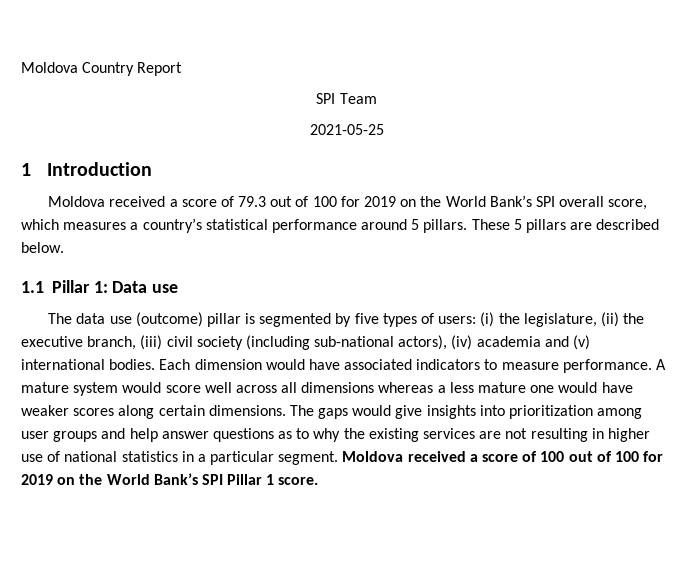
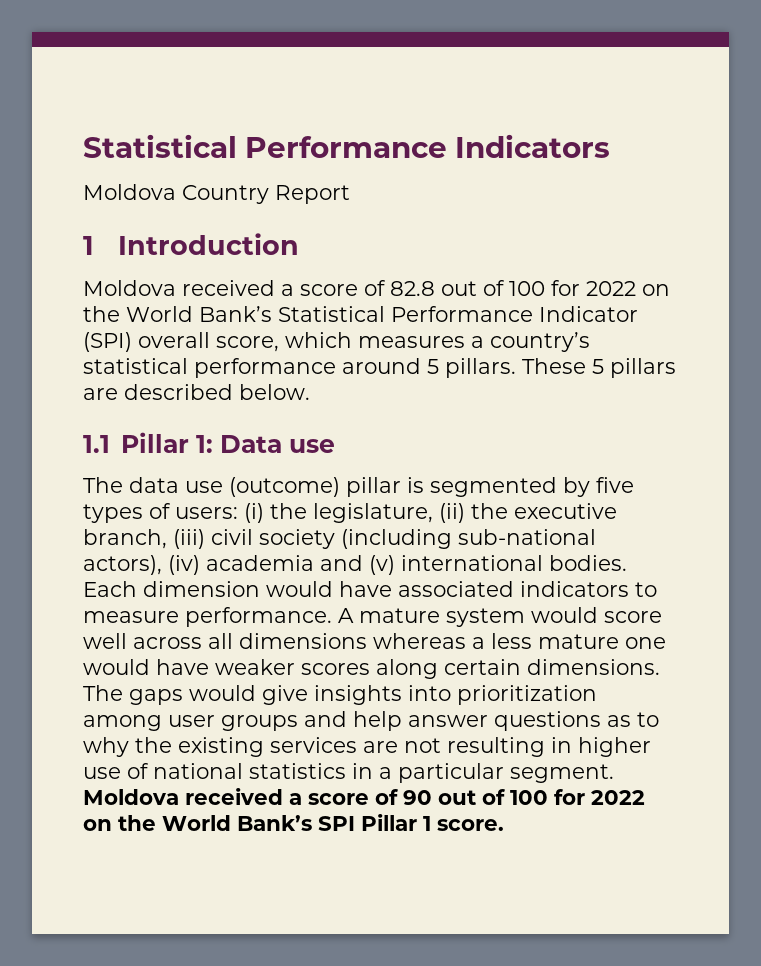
(21, 67) none -> [83,134,610,158] Statistical Performance Indicators //
[316,93,377,104] [309,124,384,135] // SPI Team // 2021-05-25 -> (350, 194) none
[238,195,555,207] 79.3 out of 100 for 2019 on the World Bank’s SPI -> [390,280,670,296] [83,306,638,322] [83,332,132,352] 82.8 out of 100 for 2022 on the World Bank’s Statistical Performance Indicator (SPI)
[540,451,664,462] [21,474,53,485] 100 out of 100 for 2019 -> [403,789,645,805] 90 out of 100 for 2022

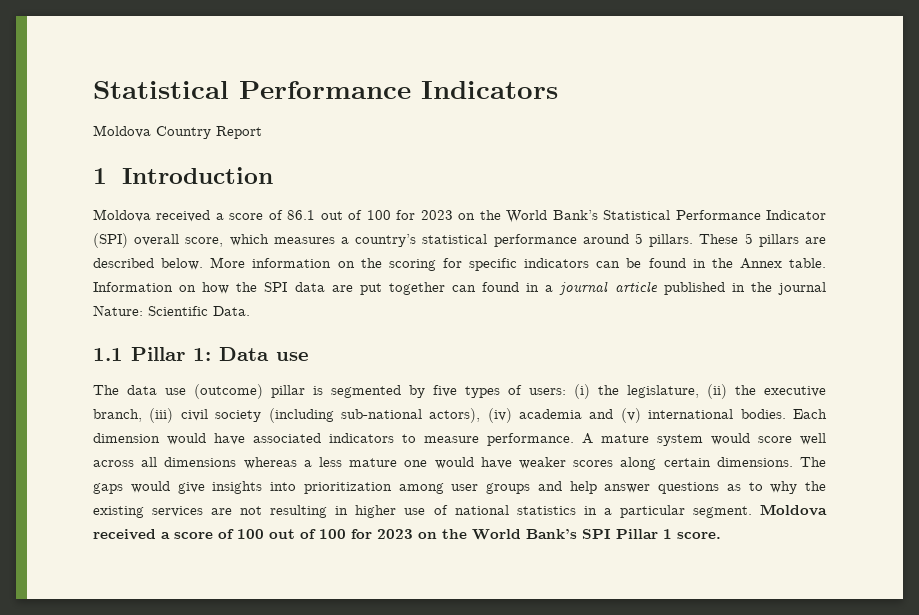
[390,280,636,296] 82.8 out of 100 for 2022 -> [287,210,453,220] 86.1 out of 100 for 2023
(310, 392) none -> [210,257,826,271] [93,281,826,295] [93,305,250,316] More information on the scoring for specific indicators can be found in the Annex table. Information on how the SPI data are put together can found in a journal article published in the journal Nature: Scientific Data.
[403,789,645,805] 90 out of 100 for 2022 -> [237,529,413,539] 100 out of 100 for 2023

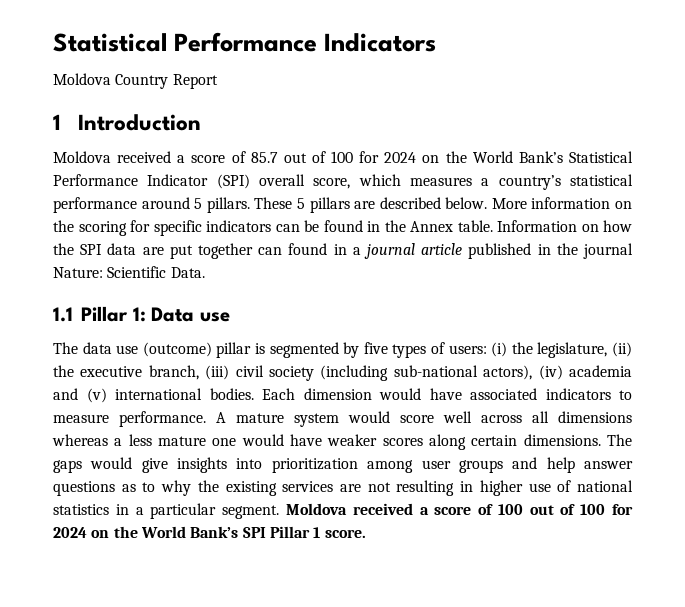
[287,210,453,220] 86.1 out of 100 for 2023 -> [250,151,417,163] 85.7 out of 100 for 2024
[377,529,413,539] 2023 -> [53,527,87,538] 2024

